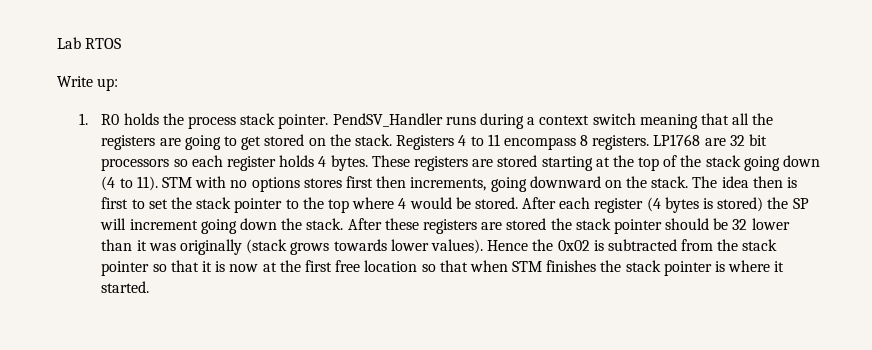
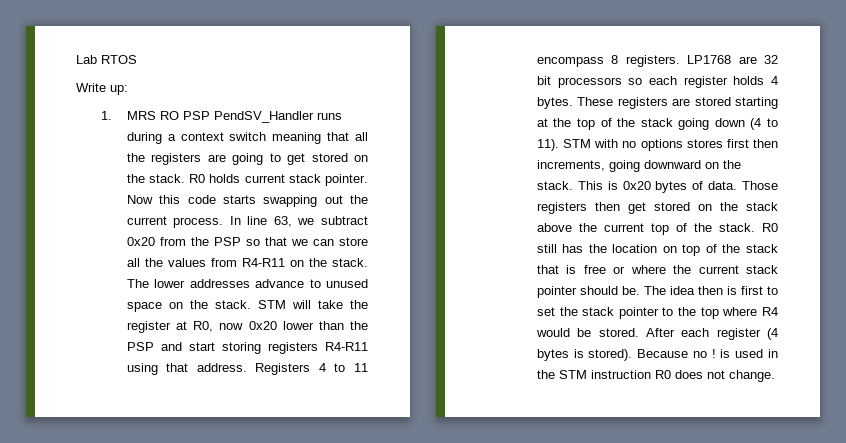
[101,113,329,129] R0 holds the process stack pointer. -> [126,111,210,120] MRS RO PSP
(392, 140) none -> [189,174,368,186] [126,195,368,207] [126,216,368,228] [126,237,368,246] [126,258,368,267] [126,279,368,288] [126,300,368,312] [126,321,368,333] [126,342,368,354] [126,363,247,375] R0 holds current stack pointer. Now this code starts swapping out the current process. In line 63, we subtract 0x20 from the PSP so that we can store all the values from R4-R11 on the stack. The lower addresses advance to unused space on the stack. STM will take the register at R0, now 0x20 lower than the PSP and start storing registers R4-R11 using that address.
(689, 182) none -> [577,181,778,193] [536,202,778,214] [536,223,778,235] [536,244,778,256] [536,265,778,274] [536,286,640,298] This is 0x20 bytes of data. Those registers then get stored on the stack above the current top of the stack. R0 still has the location on top of the stack that is free or where the current stack pointer should be.
[398,198,407,209] 4 -> [761,307,778,316] R4
[717,197,809,212] [100,218,790,234] [101,239,778,255] [101,260,785,276] [101,281,150,293] stored) the SP will increment going down the stack. After these registers are stored the stack pointer should be 32 lower than it was originally (stack grows towards lower values). Hence the 0x02 is subtracted from the stack pointer so that it is now at the first free location so that when STM finishes the stack pointer is where it started. -> [588,349,778,361] [536,370,775,382] stored). Because no ! is used in the STM instruction R0 does not change.

